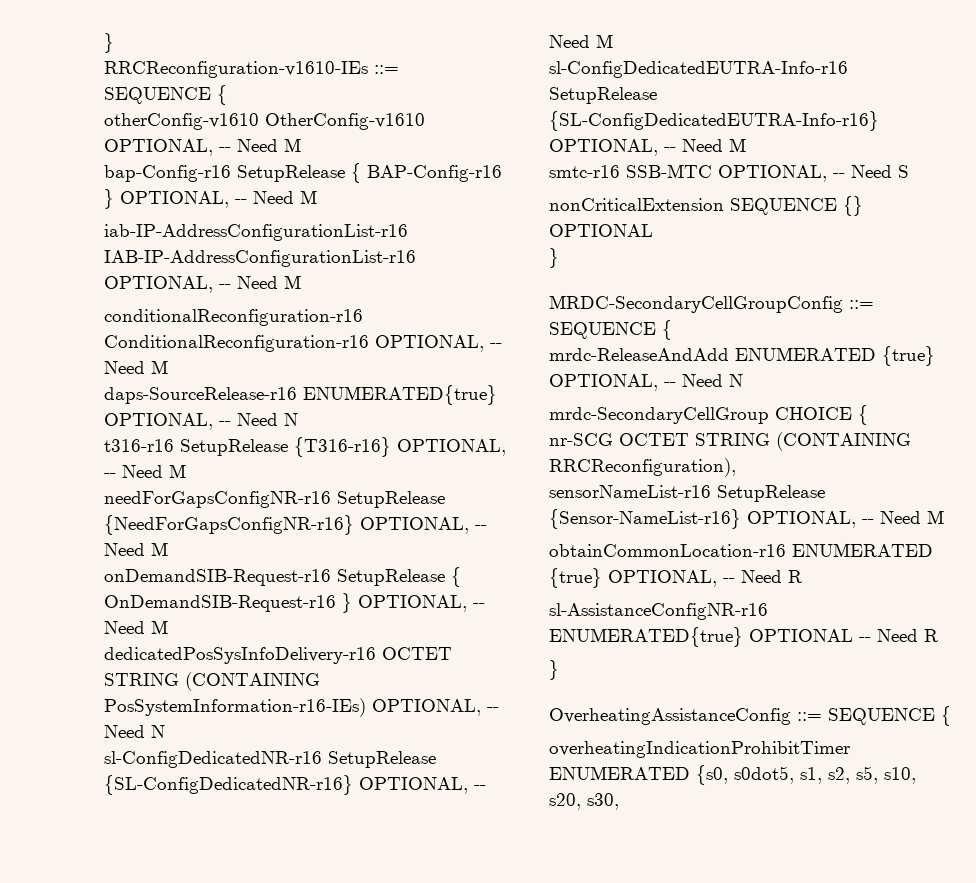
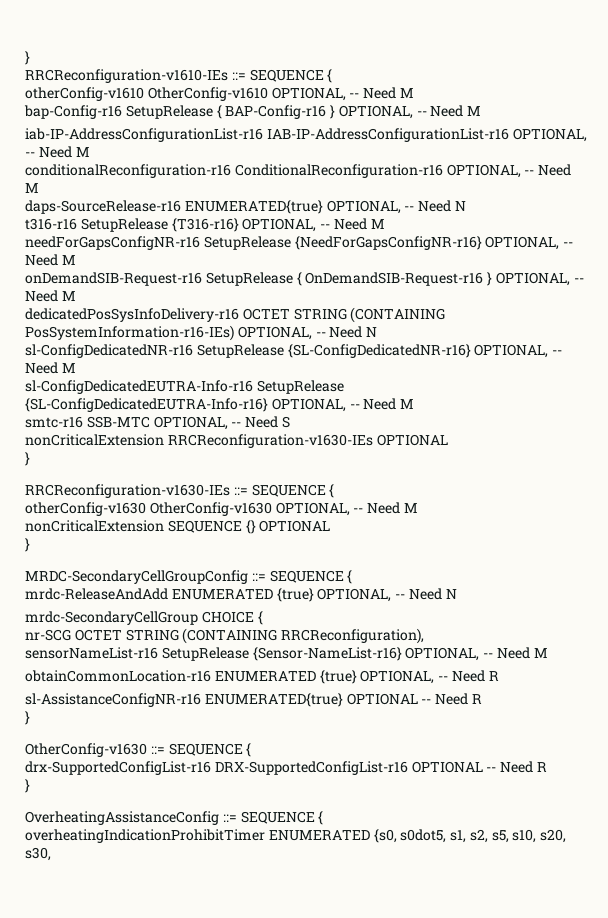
(909, 171) none -> [25,434,448,448] [25,452,30,466] [25,484,335,498] [25,502,418,516] // nonCriticalExtension RRCReconfiguration-v1630-IEs OPTIONAL // } // RRCReconfiguration-v1630-IEs ::= SEQUENCE { // otherConfig-v1630 OtherConfig-v1630 OPTIONAL, -- Need M
(559, 670) none -> [25,743,252,757] [25,761,547,775] [25,779,30,793] // OtherConfig-v1630 ::= SEQUENCE { // drx-SupportedConfigList-r16 DRX-SupportedConfigList-r16 OPTIONAL -- Need R // }

